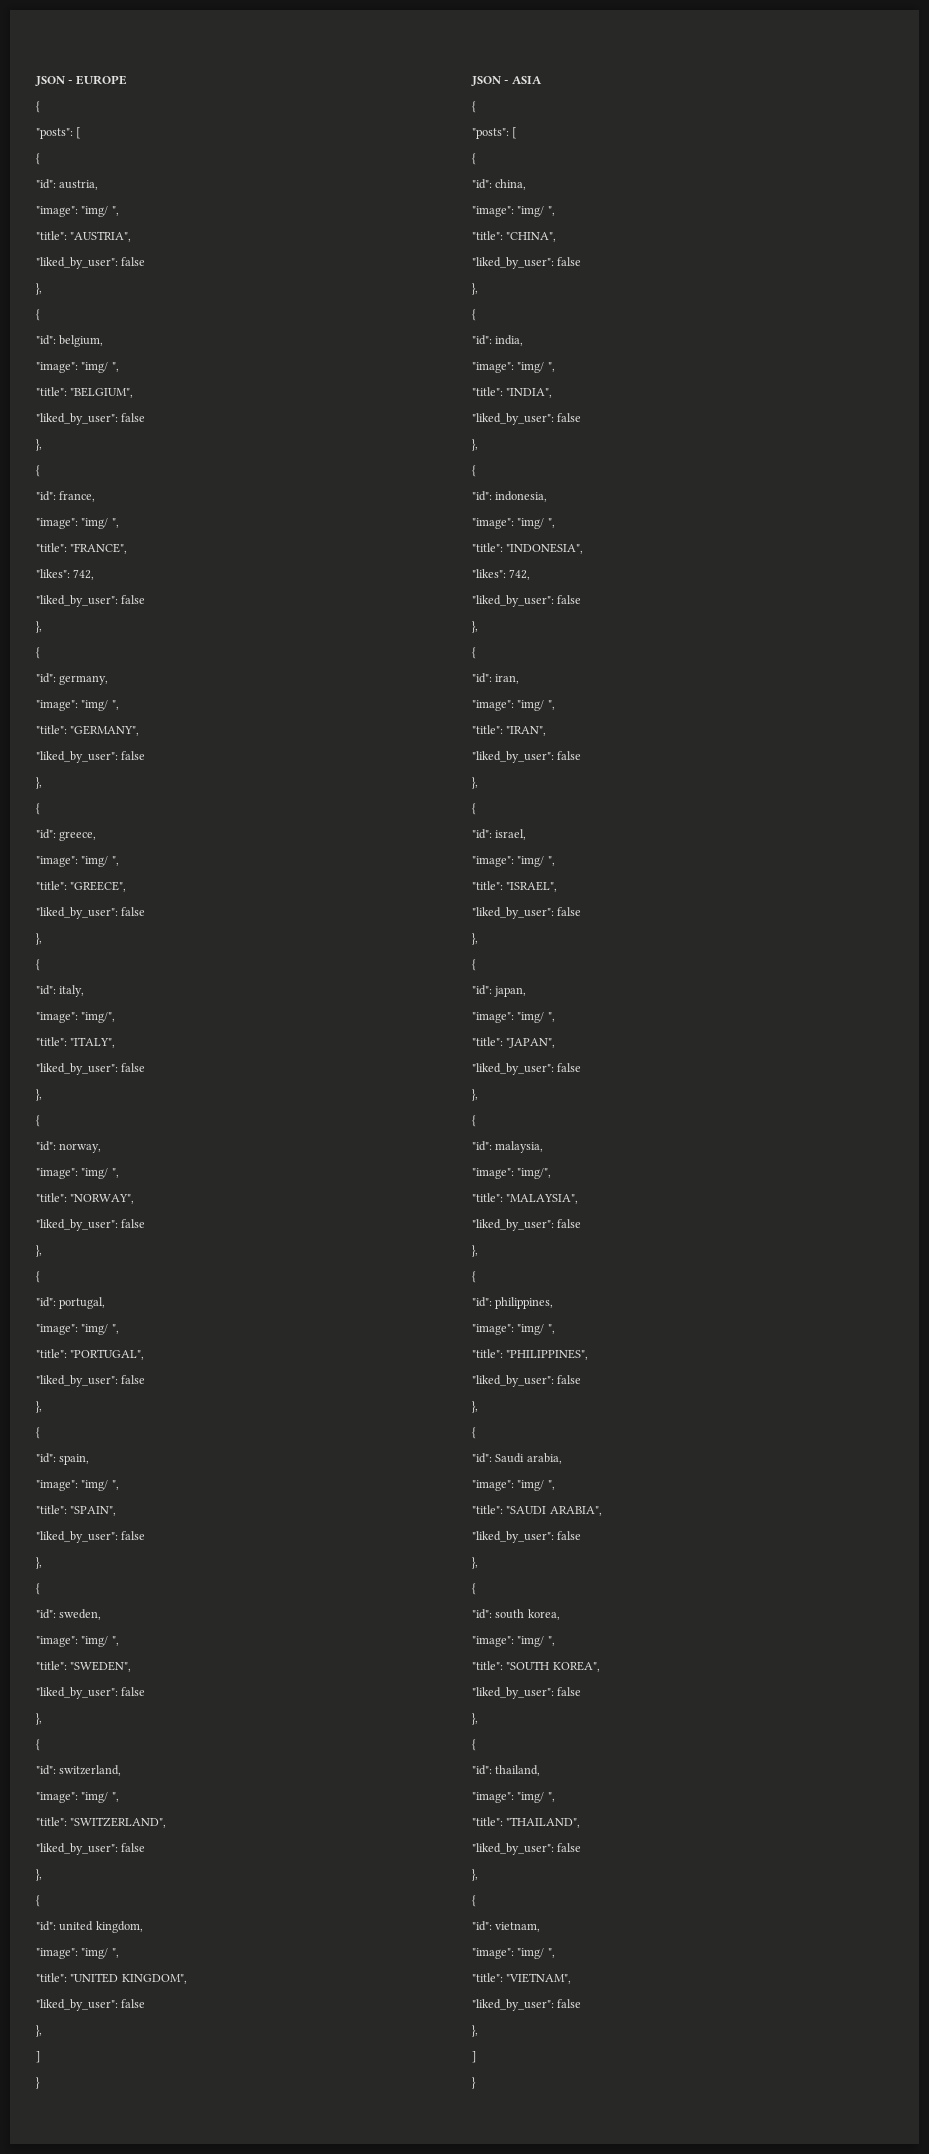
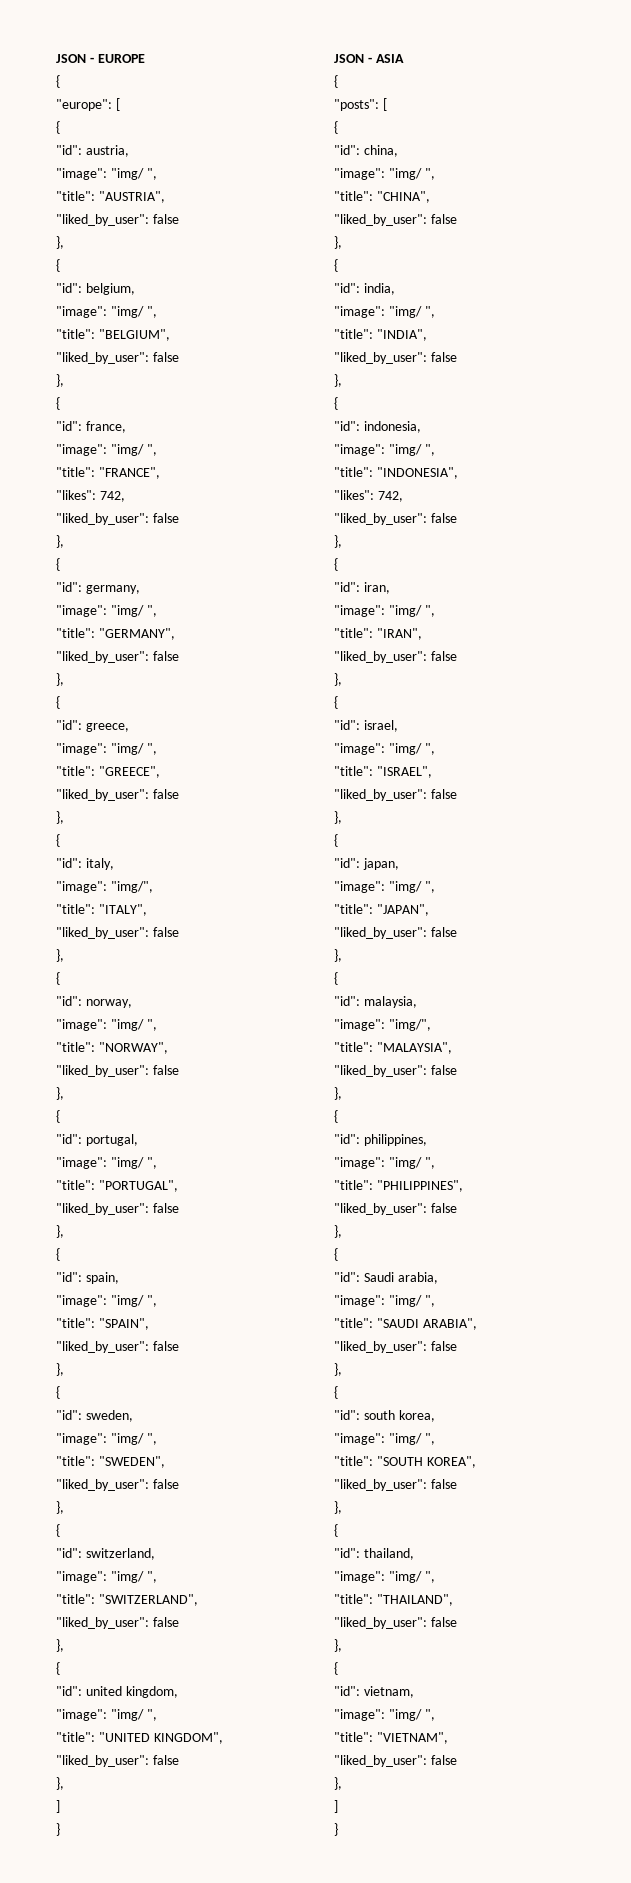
[36,128,73,139] "posts": -> [56,99,112,111] "europe":

